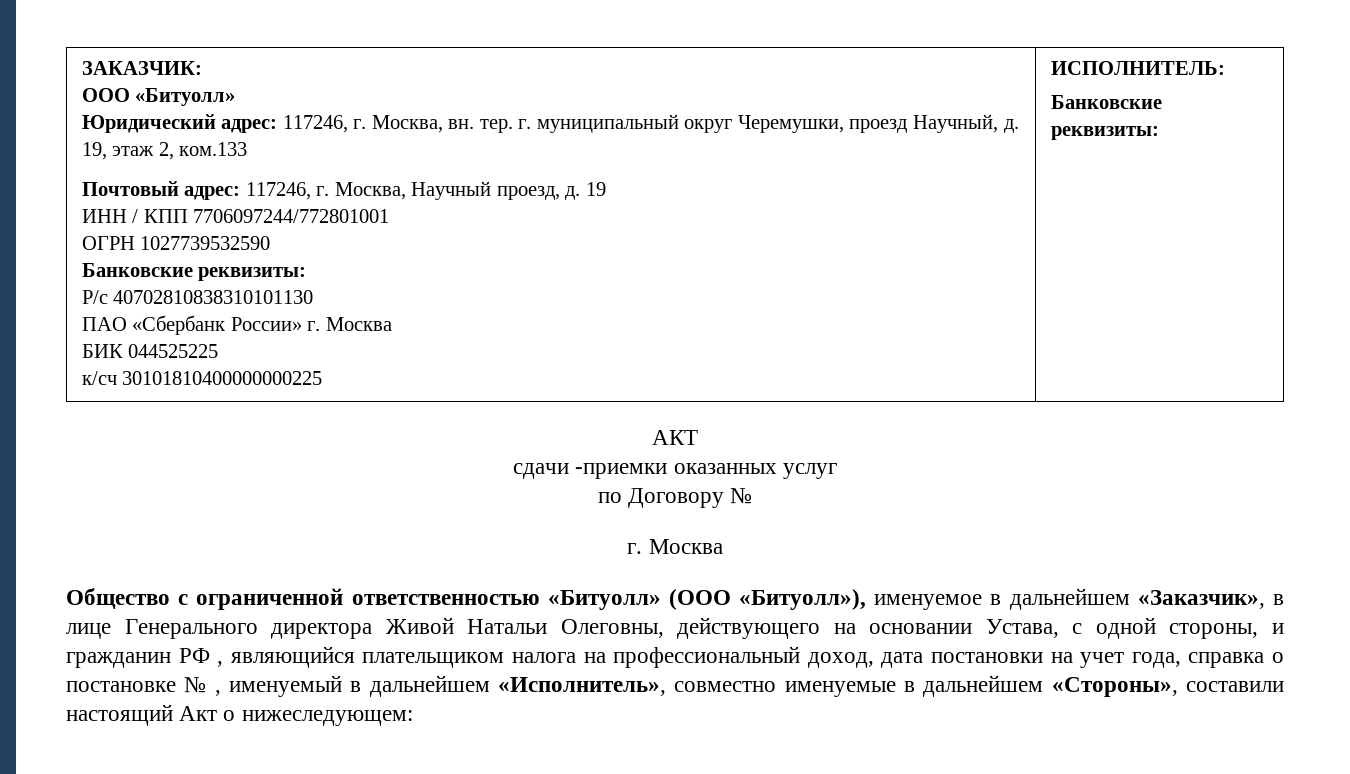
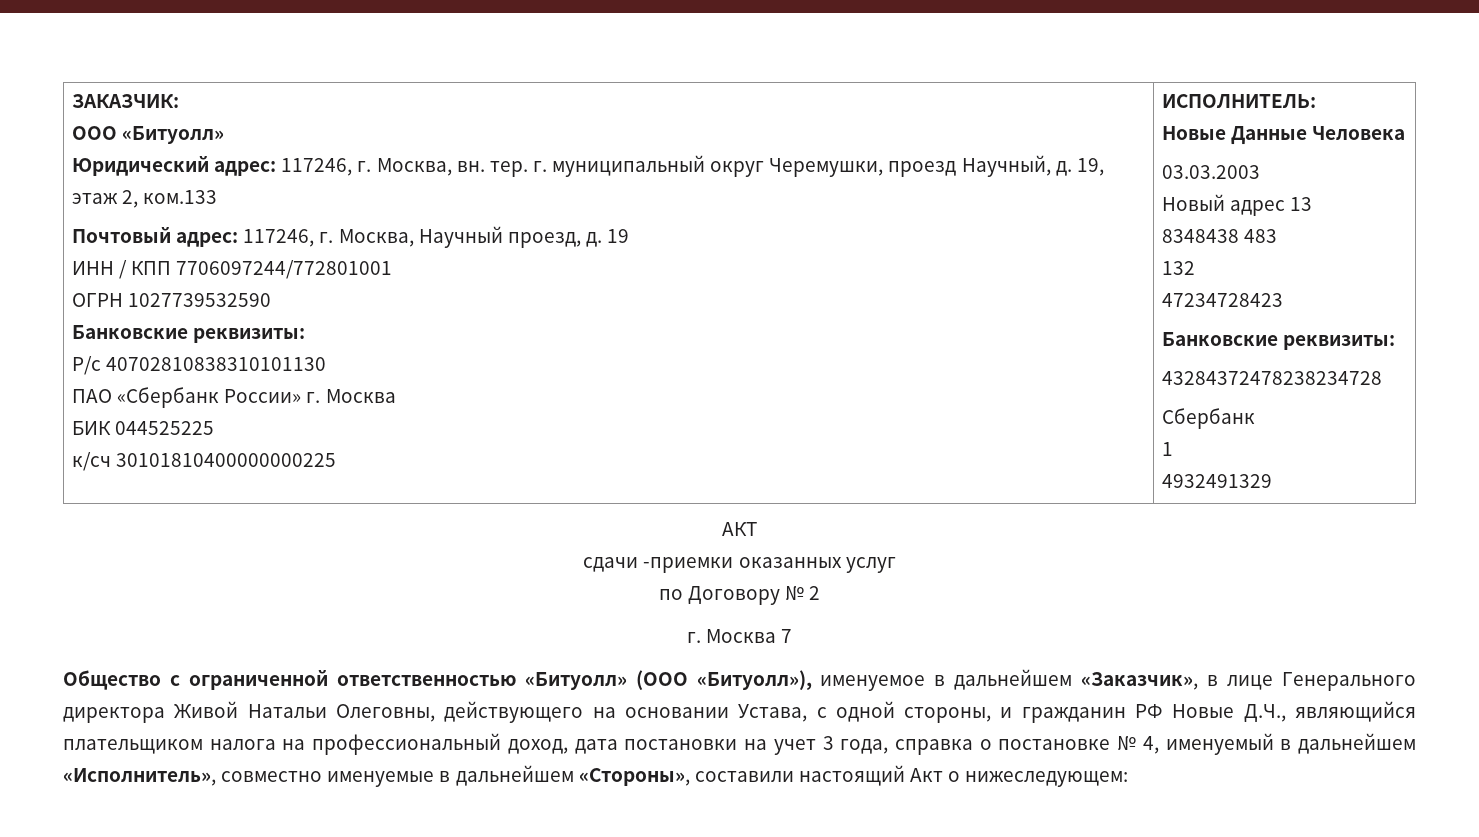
[1050,95,1162,109] [1050,126,1159,140] Банковские реквизиты: -> [1162,126,1406,145] [1162,165,1261,179] [1162,194,1313,216] [1162,229,1278,243] [1162,261,1196,275] [1162,293,1284,307] [1162,332,1396,350] [1162,371,1383,385] [1162,408,1256,429] [1162,442,1174,456] [1162,474,1273,488] Новые Данные Человека // 03.03.2003 // Новый адрес 13 // 8348438 483 // 132 // 47234728423 // Банковские реквизиты: // 43284372478238234728 // Сбербанк // 1 // 4932491329
[627,539,723,554] // г. Москва -> [809,586,821,600] [686,629,793,643] 2 // г. Москва 7
[217,661,224,667] , -> [1172,704,1286,722] Новые Д.Ч.,
(1125, 660) none -> [822,736,834,750] 3
[214,690,221,696] , -> [1142,736,1159,754] 4,

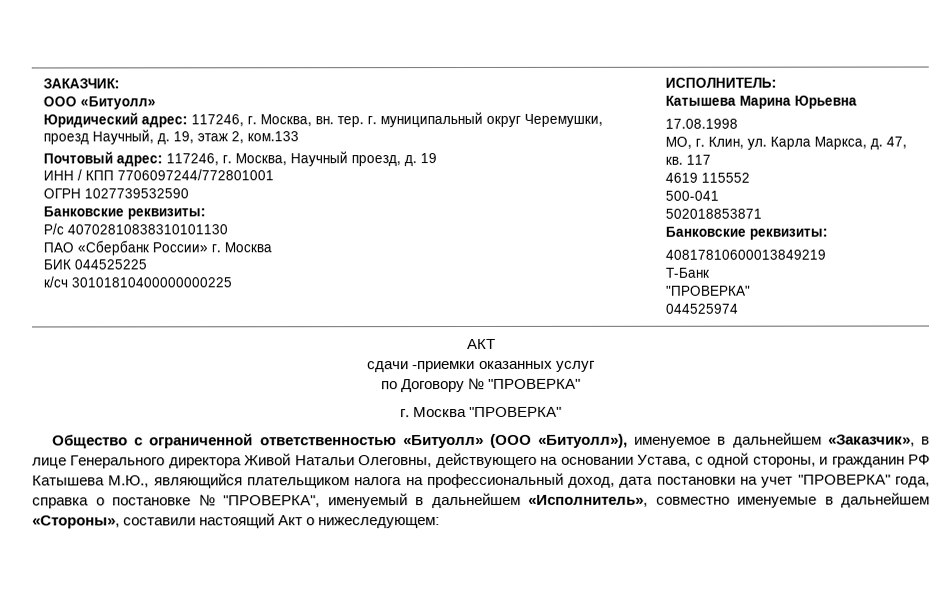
[1162,126,1406,145] [1162,165,1261,179] [1162,194,1313,216] [1162,229,1278,243] [1162,261,1196,275] [1162,293,1284,307] [1162,332,1396,350] [1162,371,1383,385] [1162,408,1256,429] [1162,442,1174,456] [1162,474,1273,488] Новые Данные Человека // 03.03.2003 // Новый адрес 13 // 8348438 483 // 132 // 47234728423 // Банковские реквизиты: // 43284372478238234728 // Сбербанк // 1 // 4932491329 -> [664,95,857,109] [664,118,738,129] [664,136,907,150] [664,154,711,165] [664,172,750,183] [664,190,719,201] [664,208,762,219] [664,226,828,240] [664,249,826,260] [664,267,709,278] [664,285,750,296] [665,303,739,314] Катышева Марина Юрьевна // 17.08.1998 // МО, г. Клин, ул. Карла Маркса, д. 47, кв. 117 // 4619 115552 // 500-041 // 502018853871 // Банковские реквизиты: // 40817810600013849219 // Т-Банк // "ПРОВЕРКА" // 044525974
[809,586,821,600] [686,629,793,643] 2 // г. Москва 7 -> [488,378,582,389] [399,406,563,418] "ПРОВЕРКА" // г. Москва "ПРОВЕРКА"
[1172,704,1286,722] Новые Д.Ч., -> [32,475,150,488] Катышева М.Ю.,
[822,736,834,750] 3 -> [797,474,891,485] "ПРОВЕРКА"
[1142,736,1159,754] 4, -> [223,495,320,508] "ПРОВЕРКА",

